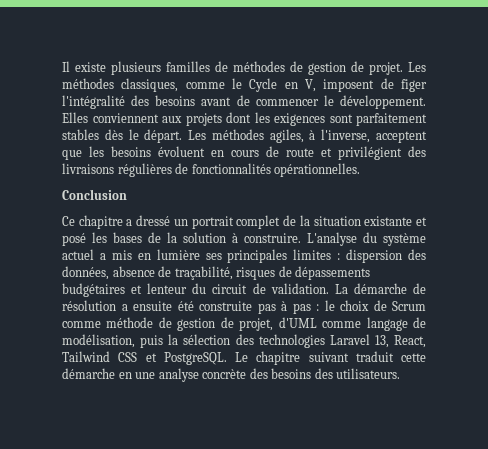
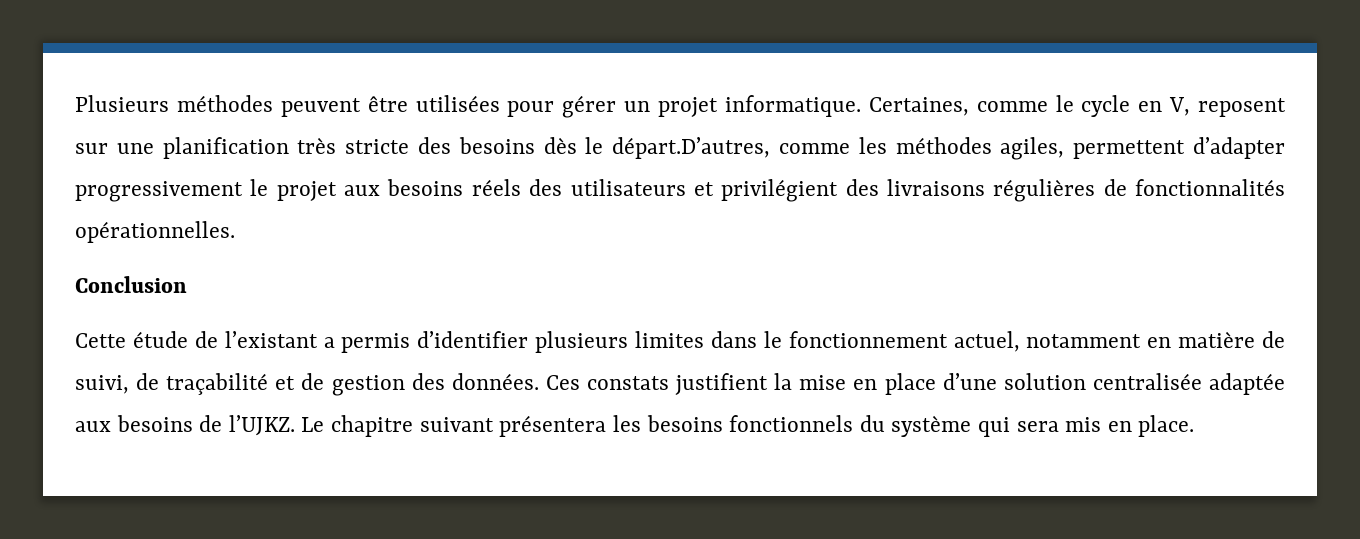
[62,61,426,75] [62,78,179,92] Il existe plusieurs familles de méthodes de gestion de projet. Les méthodes classiques, -> [75,95,969,118] Plusieurs méthodes peuvent être utilisées pour gérer un projet informatique. Certaines,
[249,78,278,92] Cycle -> [1081,95,1131,117] cycle
[323,78,427,92] [62,95,426,109] [62,112,427,126] [62,129,427,143] [62,146,314,160] imposent de figer l'intégralité des besoins avant de commencer le développement. Elles conviennent aux projets dont les exigences sont parfaitement stables dès le départ. Les méthodes agiles, à l'inverse, acceptent que les besoins évoluent en cours de route -> [1198,98,1286,117] [75,137,1285,160] [75,179,686,202] reposent sur une planification très stricte des besoins dès le départ.D’autres, comme les méthodes agiles, permettent d’adapter progressivement le projet aux besoins réels des utilisateurs
[62,215,427,229] [62,232,426,246] [62,249,426,263] [62,266,371,280] [62,283,426,297] [62,300,426,314] [62,317,427,331] [62,334,426,348] [62,351,426,365] [62,368,401,382] Ce chapitre a dressé un portrait complet de la situation existante et posé les bases de la solution à construire. L'analyse du système actuel a mis en lumière ses principales limites : dispersion des données, absence de traçabilité, risques de dépassements budgétaires et lenteur du circuit de validation. La démarche de résolution a ensuite été construite pas à pas : le choix de Scrum comme méthode de gestion de projet, d'UML comme langage de modélisation, puis la sélection des technologies Laravel 13, React, Tailwind CSS et PostgreSQL. Le chapitre suivant traduit cette démarche en une analyse concrète des besoins des utilisateurs. -> [75,331,1285,353] [75,373,1285,396] [75,415,1195,437] Cette étude de l’existant a permis d’identifier plusieurs limites dans le fonctionnement actuel, notamment en matière de suivi, de traçabilité et de gestion des données. Ces constats justifient la mise en place d’une solution centralisée adaptée aux besoins de l’UJKZ. Le chapitre suivant présentera les besoins fonctionnels du système qui sera mis en place.

